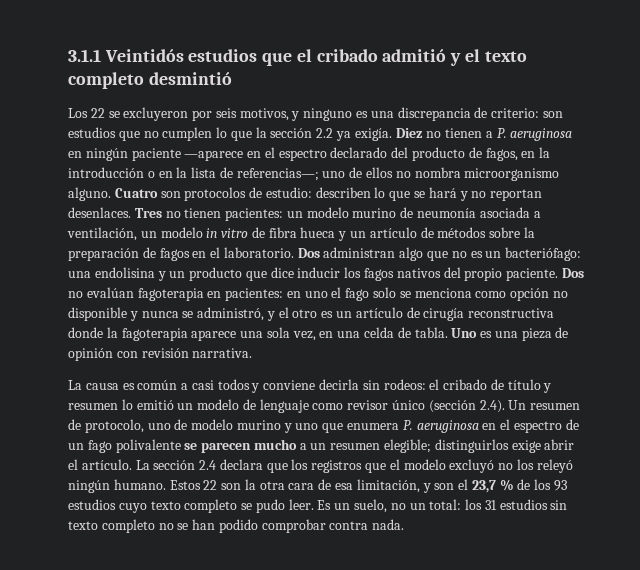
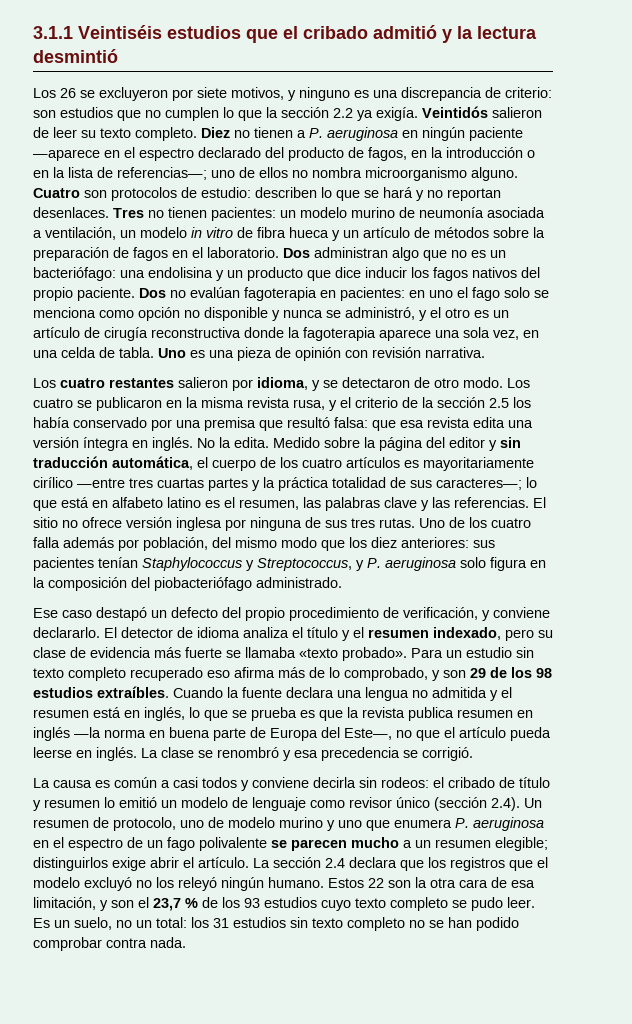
[104,49,184,62] Veintidós -> [78,25,162,39] Veintiséis
[464,49,527,62] [68,72,144,89] el texto completo -> [457,26,537,39] la lectura
[90,108,105,118] 22 -> [60,88,76,98] 26
[215,108,237,118] seis -> [197,87,227,98] siete
(392, 134) none -> [422,106,542,118] [33,127,197,141] Veintidós salieron de leer su texto completo.
(253, 353) none -> [33,377,530,391] [33,397,531,411] [33,417,533,431] [33,437,521,451] [33,456,534,471] [33,477,537,491] [33,497,546,511] [33,517,531,531] [33,537,495,551] [33,557,546,571] [33,577,342,591] [33,607,550,621] [33,627,553,641] [33,647,534,661] [33,667,552,681] [33,686,512,701] [33,707,533,721] [33,727,551,741] [33,747,473,761] // Los cuatro restantes salieron por idioma, y se detectaron de otro modo. Los cuatro se publicaron en la misma revista rusa, y el criterio de la sección 2.5 los había conservado por una premisa que resultó falsa: que esa revista edita una versión íntegra en inglés. No la edita. Medido sobre la página del editor y sin traducción automática, el cuerpo de los cuatro artículos es mayoritariamente cirílico —entre tres cuartas partes y la práctica totalidad de sus caracteres—; lo que está en alfabeto latino es el resumen, las palabras clave y las referencias. El sitio no ofrece versión inglesa por ninguna de sus tres rutas. Uno de los cuatro falla además por población, del mismo modo que los diez anteriores: sus pacientes tenían Staphylococcus y Streptococcus, y P. aeruginosa solo figura en la composición del piobacteriófago administrado. // Ese caso destapó un defecto del propio procedimiento de verificación, y conviene declararlo. El detector de idioma analiza el título y el resumen indexado, pero su clase de evidencia más fuerte se llamaba «texto probado». Para un estudio sin texto completo recuperado eso afirma más de lo comprobado, y son 29 de los 98 estudios extraíbles. Cuando la fuente declara una lengua no admitida y el resumen está en inglés, lo que se prueba es que la revista publica resumen en inglés —la norma en buena parte de Europa del Este—, no que el artículo pueda leerse en inglés. La clase se renombró y esa precedencia se corrigió.

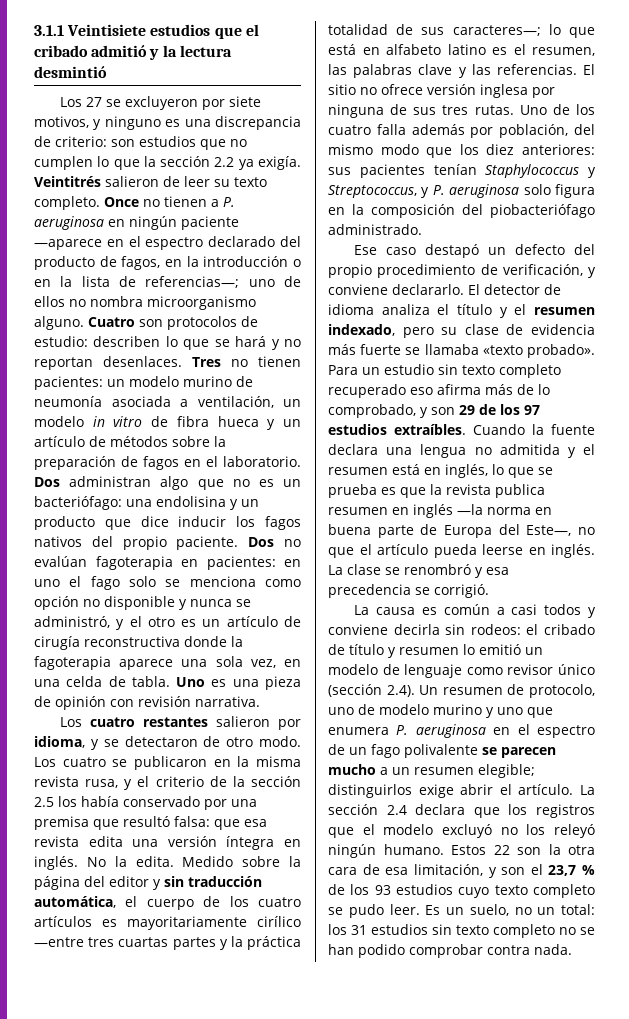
[78,25,162,39] Veintiséis -> [67,24,147,36] Veintisiete
[60,88,76,98] 26 -> [86,97,103,107] 27
[422,106,488,118] Veintidós -> [34,176,101,187] Veintitrés
[201,127,230,138] Diez -> [104,197,139,207] Once
[536,668,552,678] 98 -> [524,405,540,415] 97

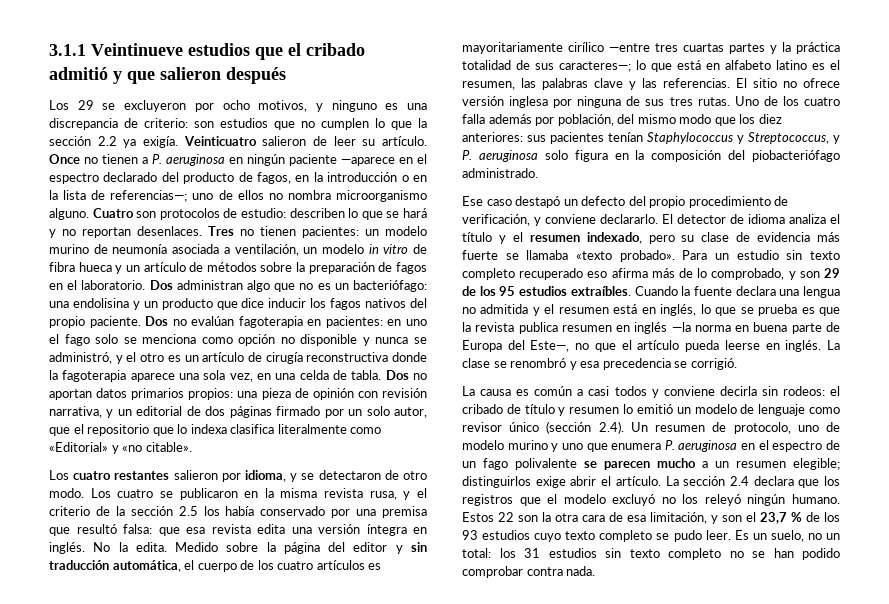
[67,24,147,36] Veintisiete -> [91,43,183,56] Veintinueve
[162,45,232,57] [34,66,107,78] [60,97,103,107] la lectura desmintió // Los 27 -> [127,67,286,84] [49,100,94,110] que salieron después // Los 29
[229,96,262,107] siete -> [222,100,250,110] ocho
[34,176,101,187] Veintitrés -> [183,136,257,146] Veinticuatro
[234,177,267,187] [34,196,100,210] texto completo. -> [382,136,427,146] artículo.
[176,677,227,687] Uno es -> [385,370,427,380] [49,388,234,400] Dos no aportan datos primarios propios:
[195,696,260,707] narrativa. -> [49,406,427,418] [49,424,382,436] [49,442,192,454] narrativa, y un editorial de dos páginas firmado por un solo autor, que el repositorio que lo indexa clasifica literalmente como «Editorial» y «no citable».
[524,405,540,415] 97 -> [499,286,516,296] 95

